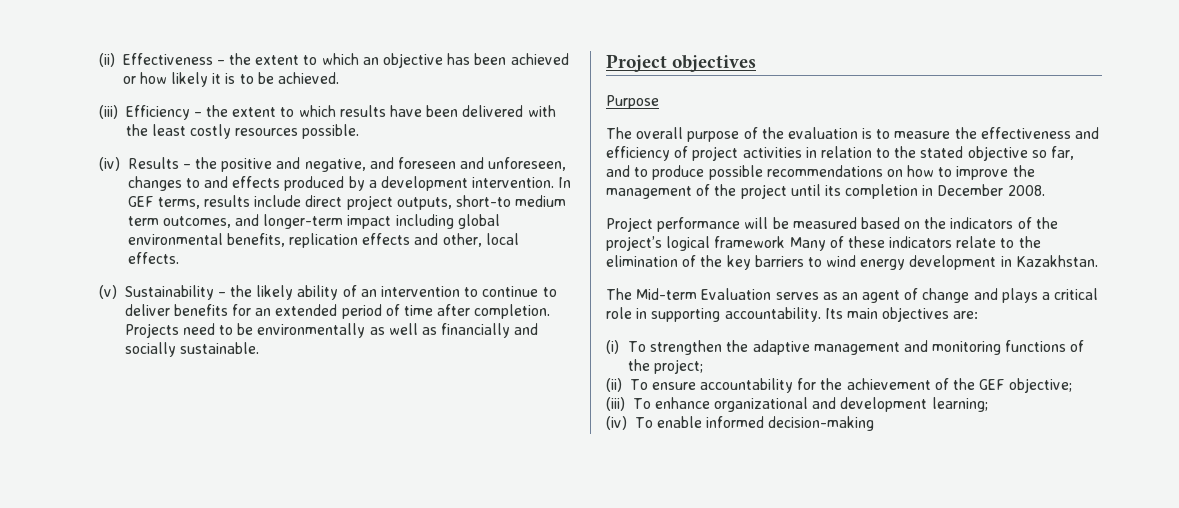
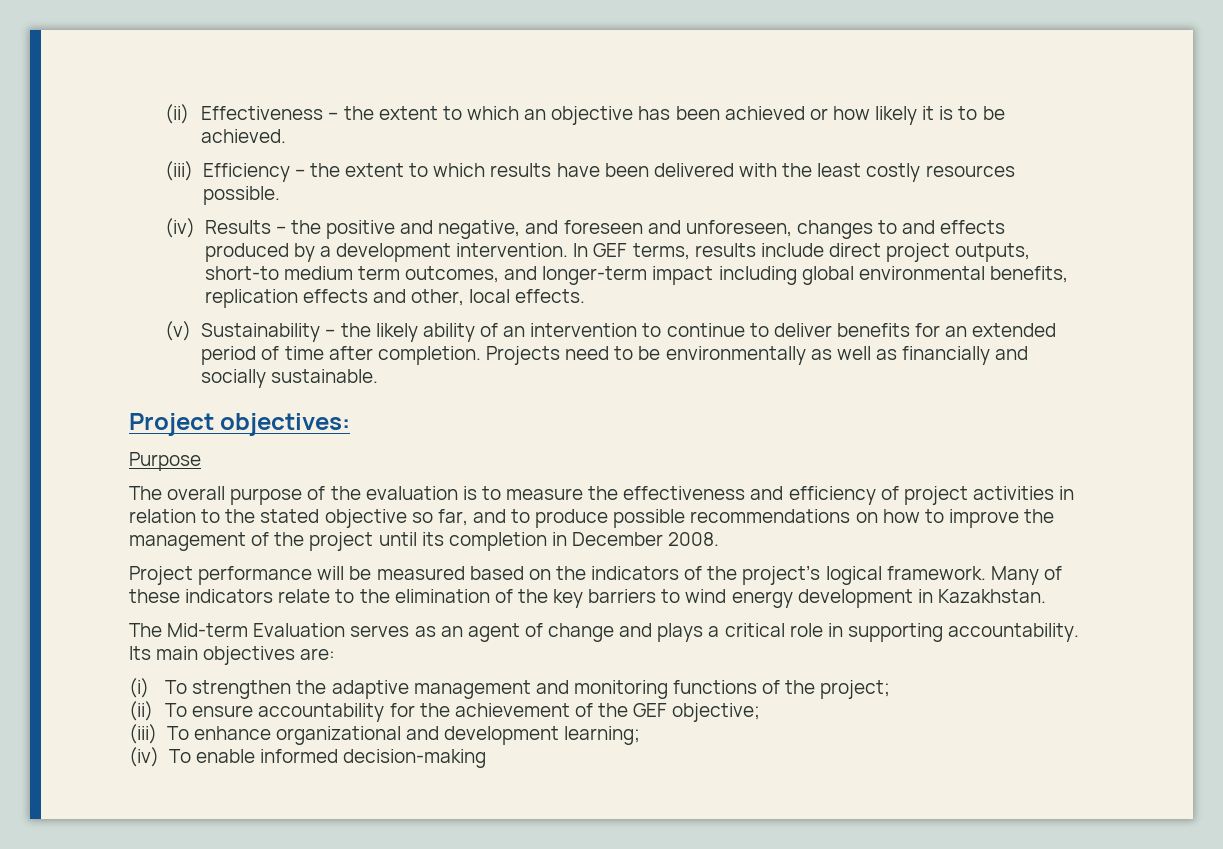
[672,55,757,72] objectives -> [220,413,351,436] objectives:
[714,236,786,248] framework -> [886,566,986,580] framework.

